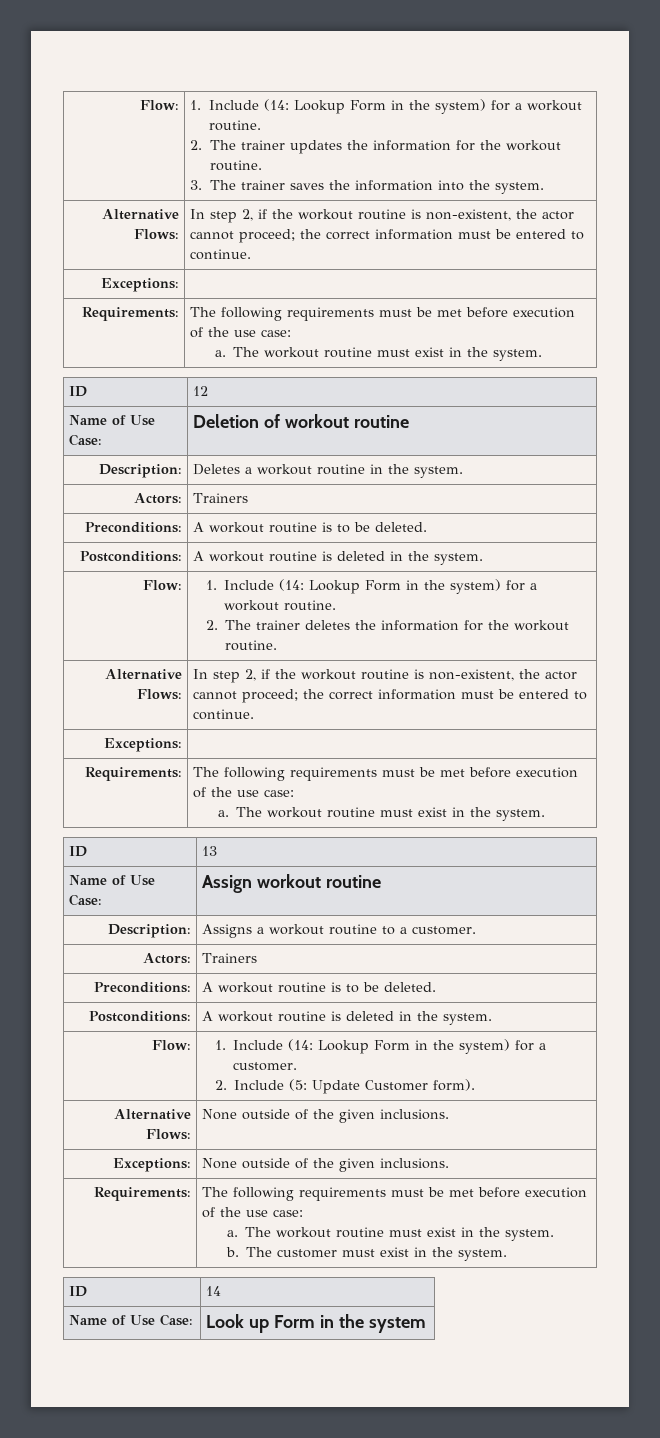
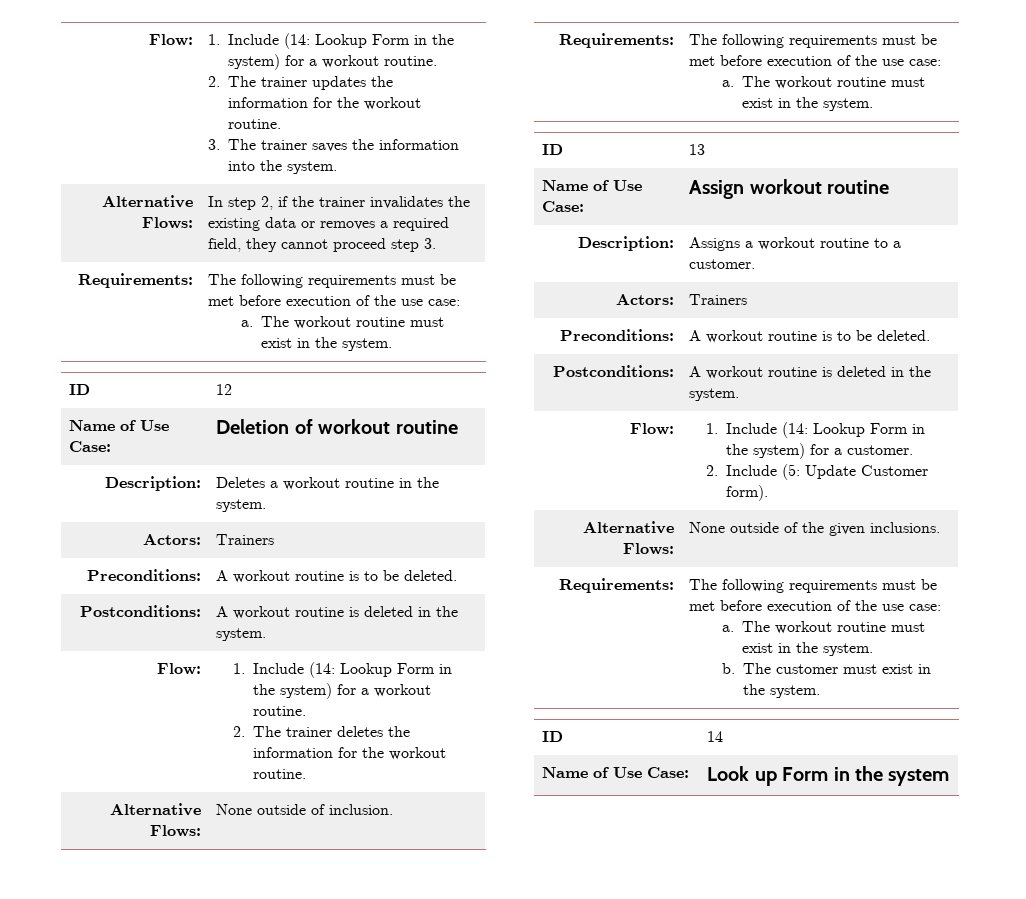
[298,209,575,221] [190,229,585,243] [190,249,252,260] [100,278,179,292] workout routine is non-existent, the actor cannot proceed; the correct information must be entered to continue. // Exceptions: | -> [319,196,471,209] [208,217,450,231] [208,238,437,252] trainer invalidates the existing data or removes a required field, they cannot proceed step 3.
[193,669,578,683] [193,689,588,703] [193,709,255,720] [103,738,182,752] In step 2, if the workout routine is non-existent, the actor cannot proceed; the correct information must be entered to continue. // Exceptions: | -> [216,804,394,815] None outside of inclusion.
[112,1158,191,1172] [202,1158,450,1172] // Exceptions: | None outside of the given inclusions. -> (941, 527) none

